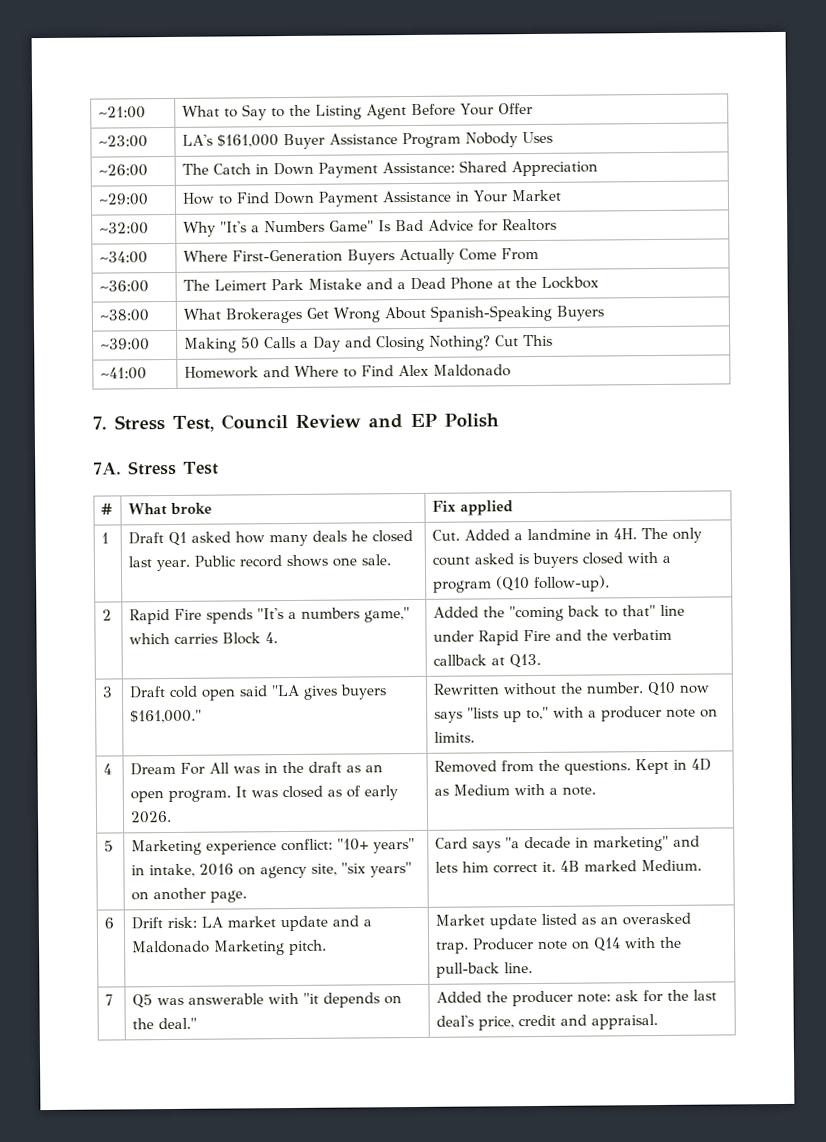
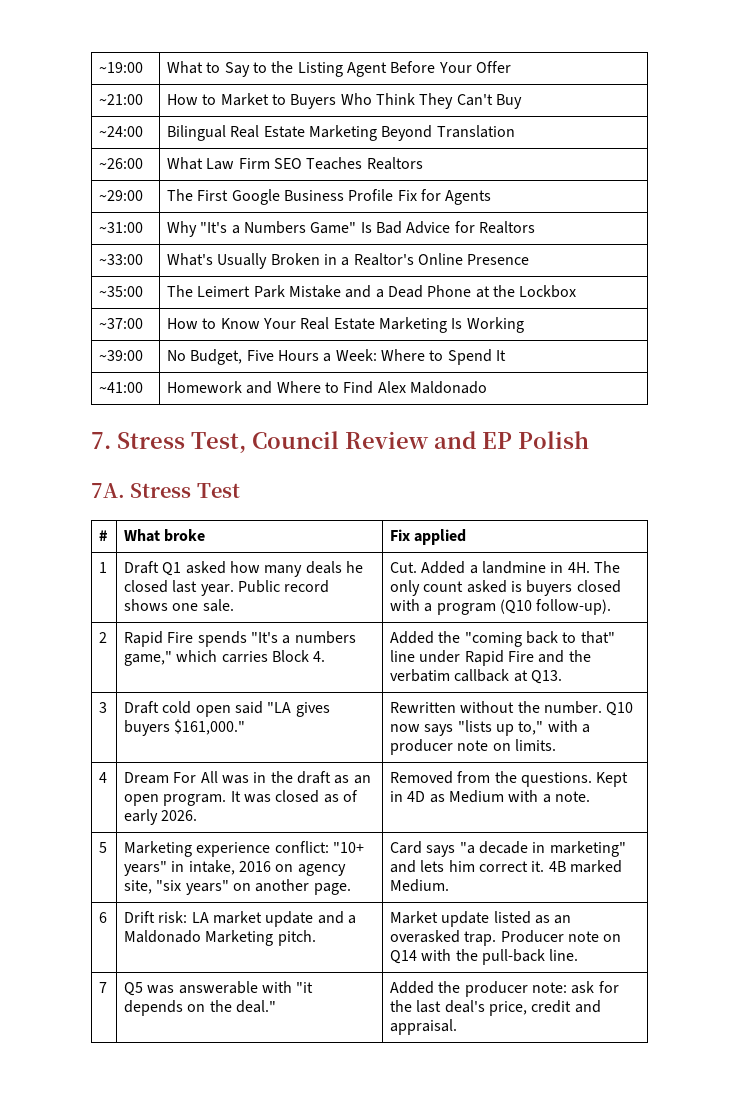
[98,106,147,119] ~21:00 -> [99,62,144,73] ~19:00
[98,135,149,148] [182,131,554,150] [98,164,149,177] [182,160,599,178] [98,193,149,206] [182,189,562,207] [99,222,150,235] ~23:00 | LA's $161,000 Buyer Assistance Program Nobody Uses // ~26:00 | The Catch in Down Payment Assistance: Shared Appreciation // ~29:00 | How to Find Down Payment Assistance in Your Market // ~32:00 -> [99,94,144,105] [167,93,523,109] [99,126,144,137] [167,125,515,141] [99,158,144,169] [167,157,423,170] [99,190,144,201] [167,189,492,205] [99,222,144,233] ~21:00 | How to Market to Buyers Who Think They Can't Buy // ~24:00 | Bilingual Real Estate Marketing Beyond Translation // ~26:00 | What Law Firm SEO Teaches Realtors // ~29:00 | The First Google Business Profile Fix for Agents // ~31:00
[99,251,149,264] [183,247,540,265] [99,280,150,293] ~34:00 | Where First-Generation Buyers Actually Come From // ~36:00 -> [99,254,144,265] [167,253,530,269] [99,286,144,297] ~33:00 | What's Usually Broken in a Realtor's Online Presence // ~35:00
[99,309,150,322] [183,304,605,324] [100,338,151,351] [184,334,554,353] ~38:00 | What Brokerages Get Wrong About Spanish-Speaking Buyers // ~39:00 | Making 50 Calls a Day and Closing Nothing? Cut This -> [99,318,144,329] [167,317,524,333] [99,350,144,361] [167,349,507,365] ~37:00 | How to Know Your Real Estate Marketing Is Working // ~39:00 | No Budget, Five Hours a Week: Where to Spend It

